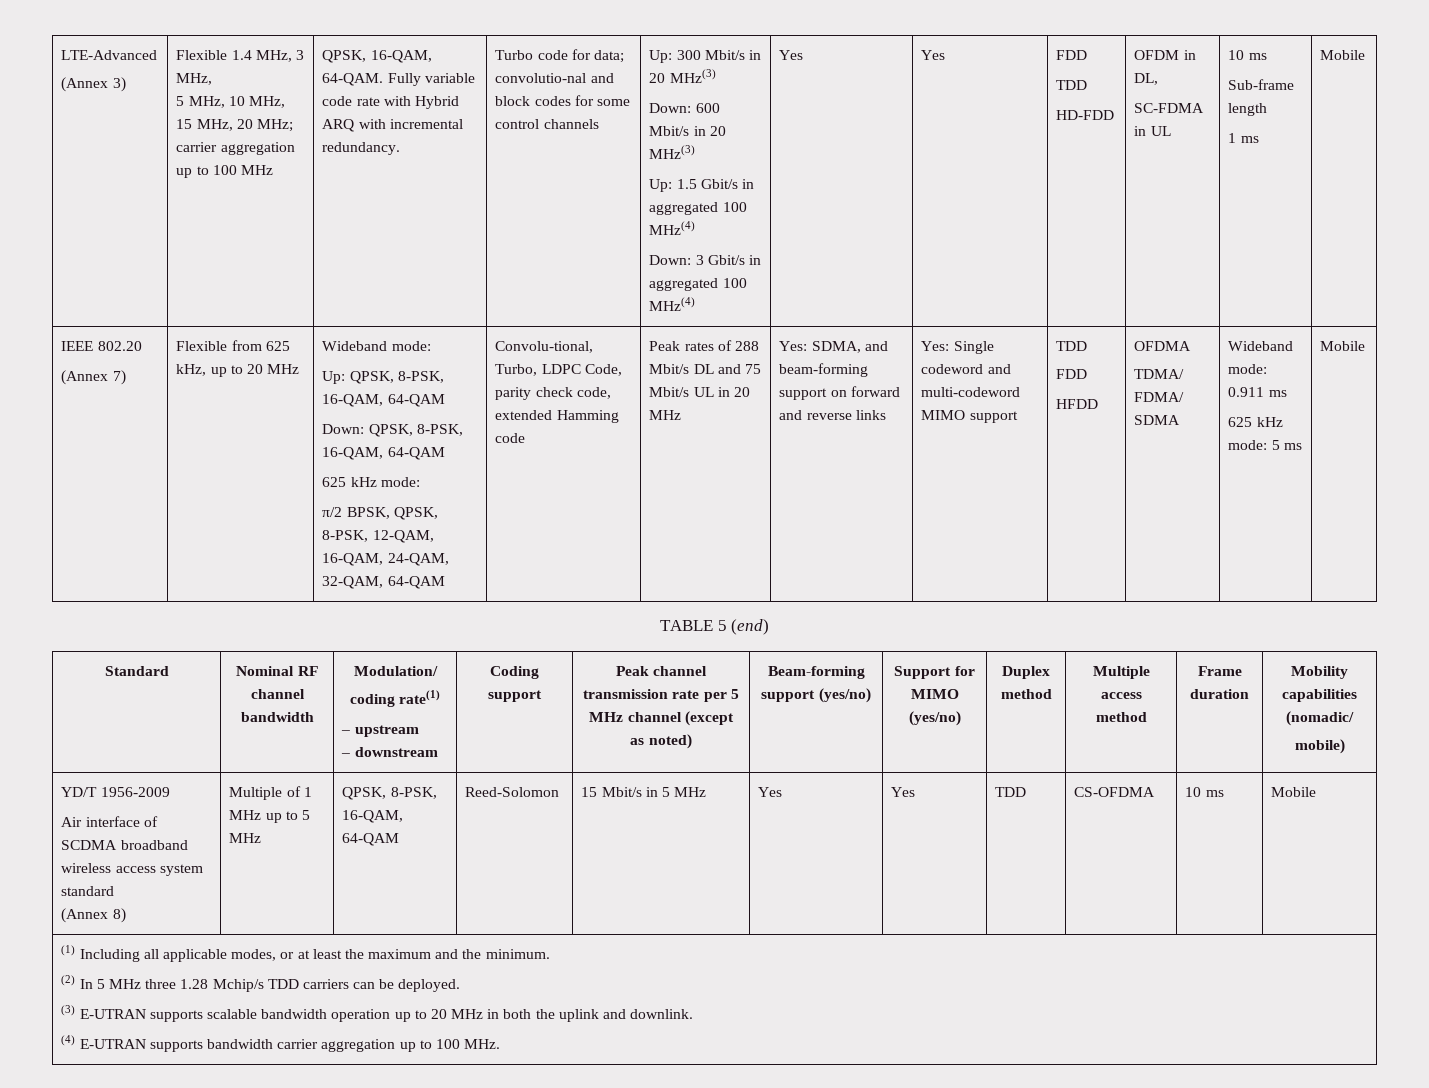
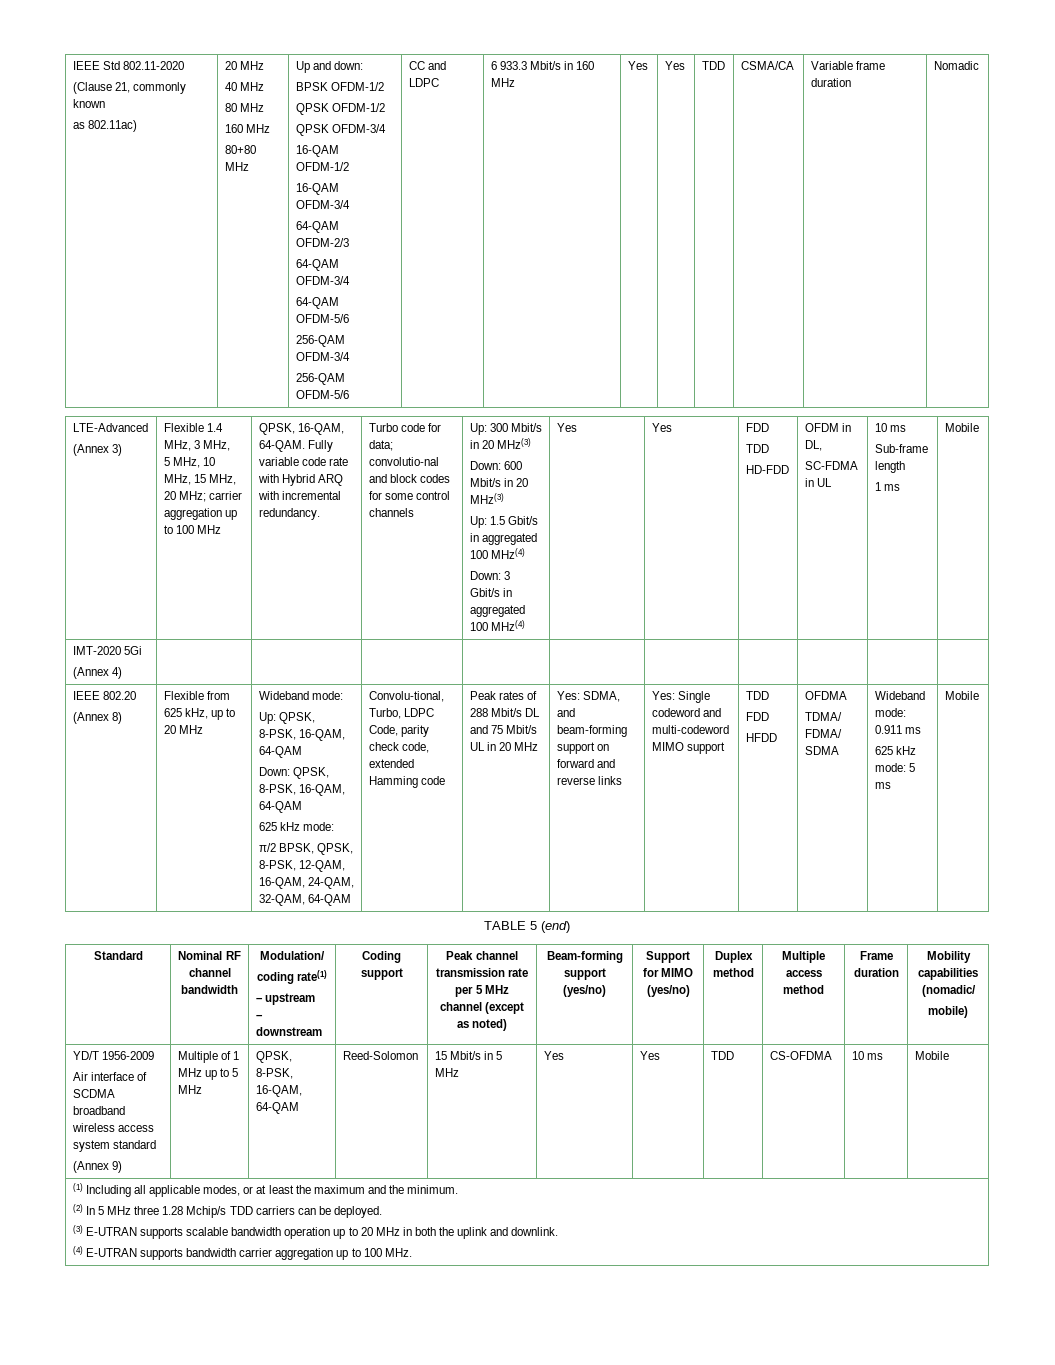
(61, 55) none -> [72,61,185,70] [72,82,187,94] [72,99,105,108] [72,120,137,132] [224,61,264,70] [224,82,264,91] [224,103,264,112] [224,124,270,133] [224,145,256,154] [224,162,249,171] [295,61,364,73] [295,82,384,91] [295,103,385,115] [295,124,386,136] [295,145,339,157] [295,162,349,171] [295,183,339,195] [295,200,350,209] [295,221,339,233] [295,238,349,247] [295,259,339,271] [295,276,350,285] [295,297,339,309] [295,314,349,323] [295,335,345,347] [295,352,350,361] [295,373,345,385] [295,390,349,399] [408,61,446,70] [408,78,439,87] [490,61,595,70] [490,78,515,87] [627,61,648,70] [664,61,685,70] [701,61,725,70] [740,61,794,70] [810,61,885,70] [810,78,851,87] [933,61,979,70] IEEE Std 802.11-2020 // (Clause 21, commonly known // as 802.11ac) | 20 MHz // 40 MHz // 80 MHz // 160 MHz // 80+80 MHz | Up and down: // BPSK OFDM-1/2 // QPSK OFDM-1/2 // QPSK OFDM-3/4 // 16-QAM OFDM-1/2 // 16-QAM OFDM-3/4 // 64-QAM OFDM-2/3 // 64-QAM OFDM-3/4 // 64-QAM OFDM-5/6 // 256-QAM OFDM-3/4 // 256-QAM OFDM-5/6 | CC and LDPC | 6 933.3 Mbit/s in 160 MHz | Yes | Yes | TDD | CSMA/CA | Variable frame duration | Nomadic //
(1366, 55) none -> [72,646,142,655] [72,667,122,679] // IMT-2020 5Gi // (Annex 4) | | | | | | | | | |
[112,370,126,385] 7) -> [111,712,122,724] 8)
[112,908,126,923] 8) -> [111,1161,122,1173] 9)

